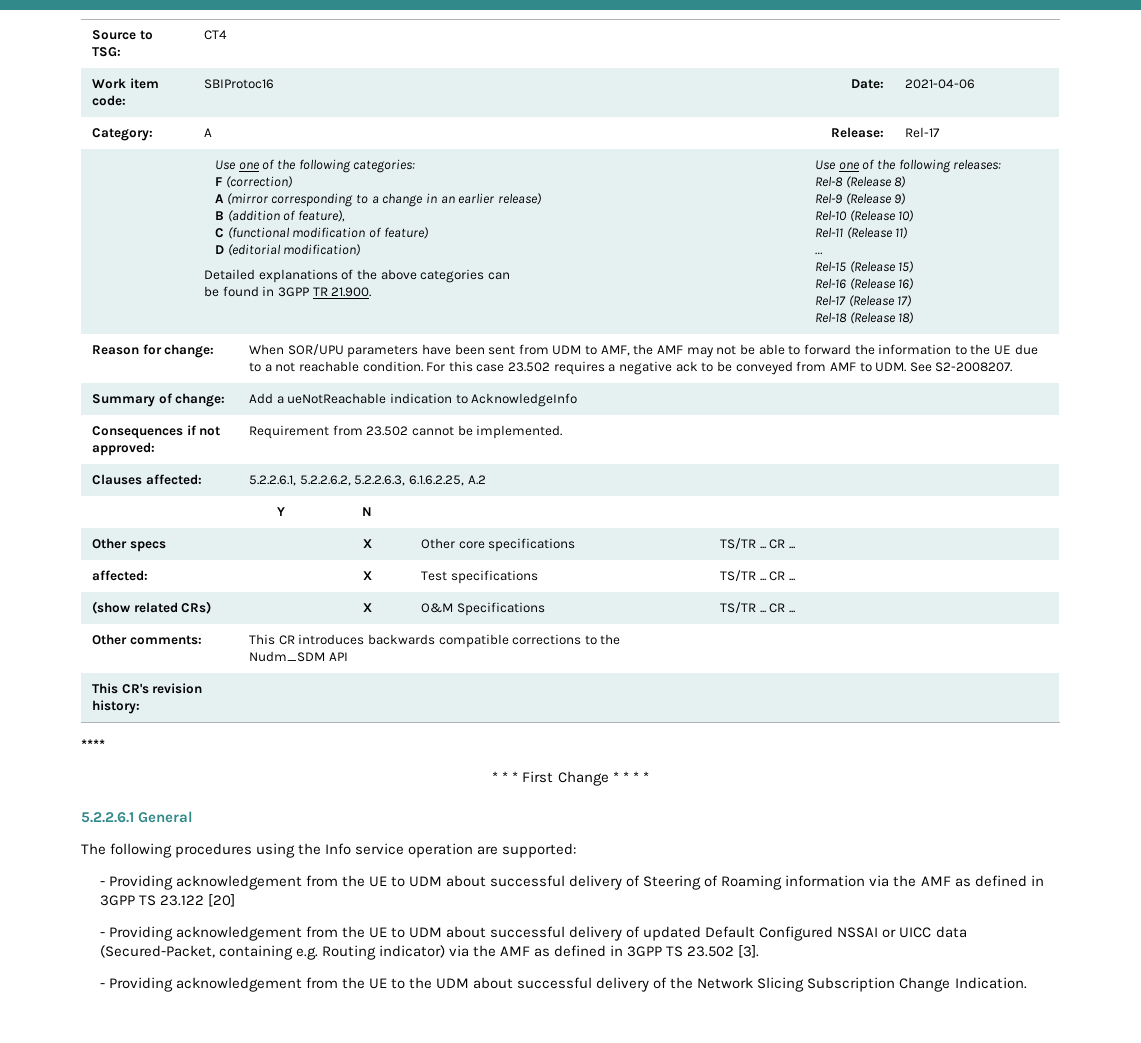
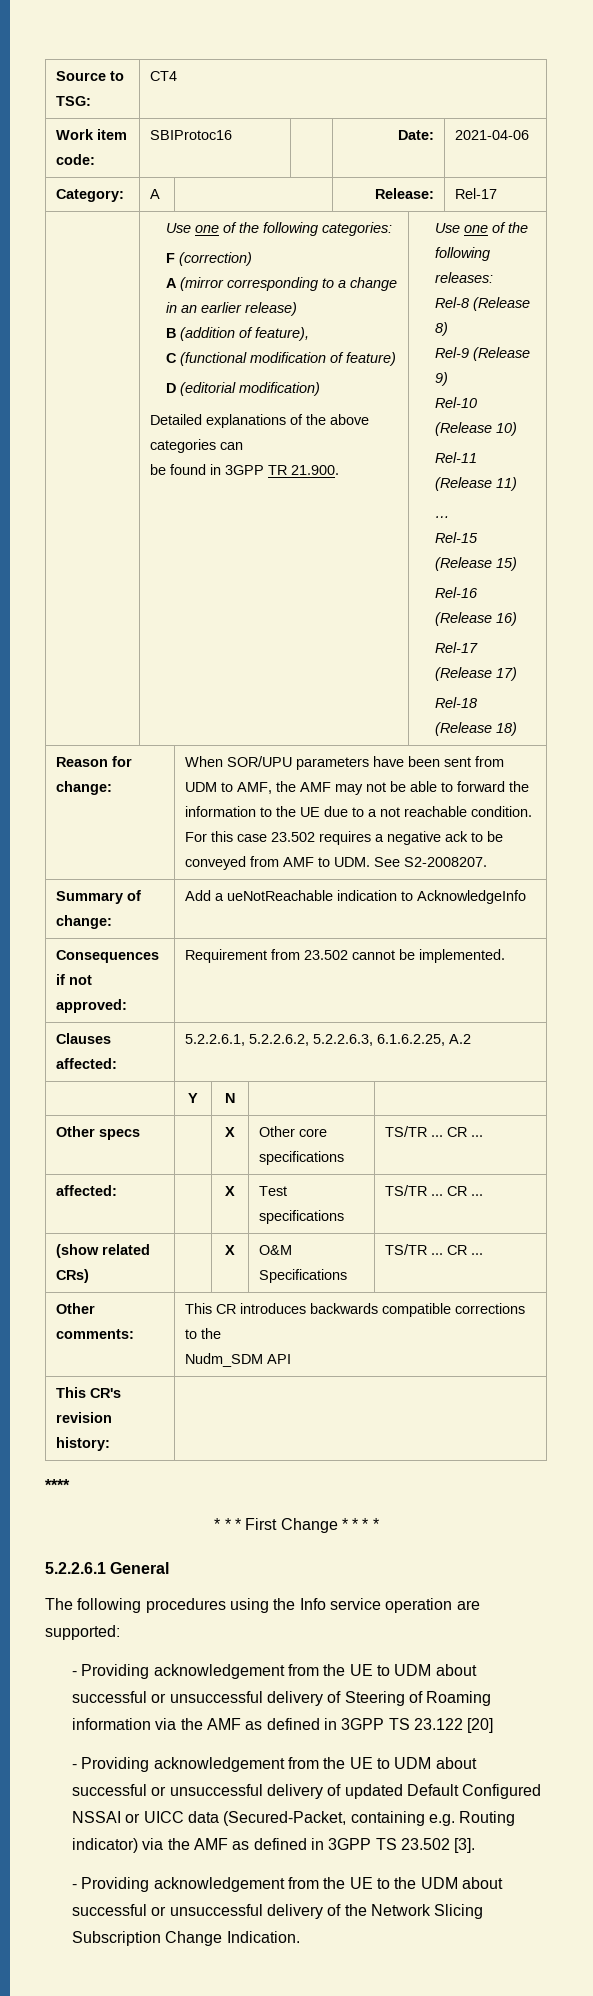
(566, 881) none -> [151,1691,263,1703] or unsuccessful
(566, 932) none -> [151,1784,263,1796] or unsuccessful
(593, 983) none -> [151,1904,263,1916] or unsuccessful

